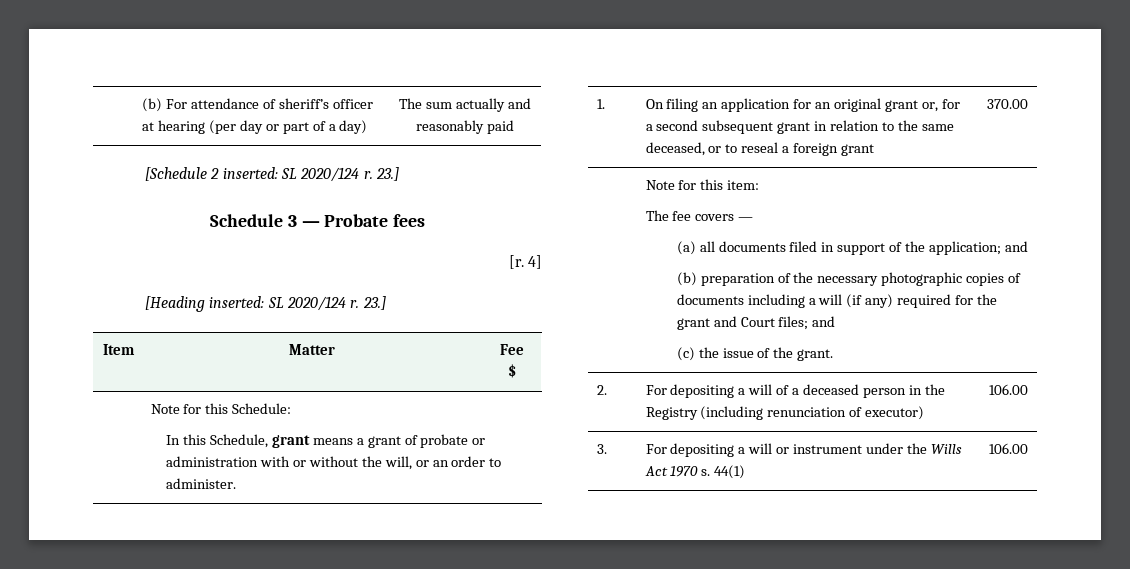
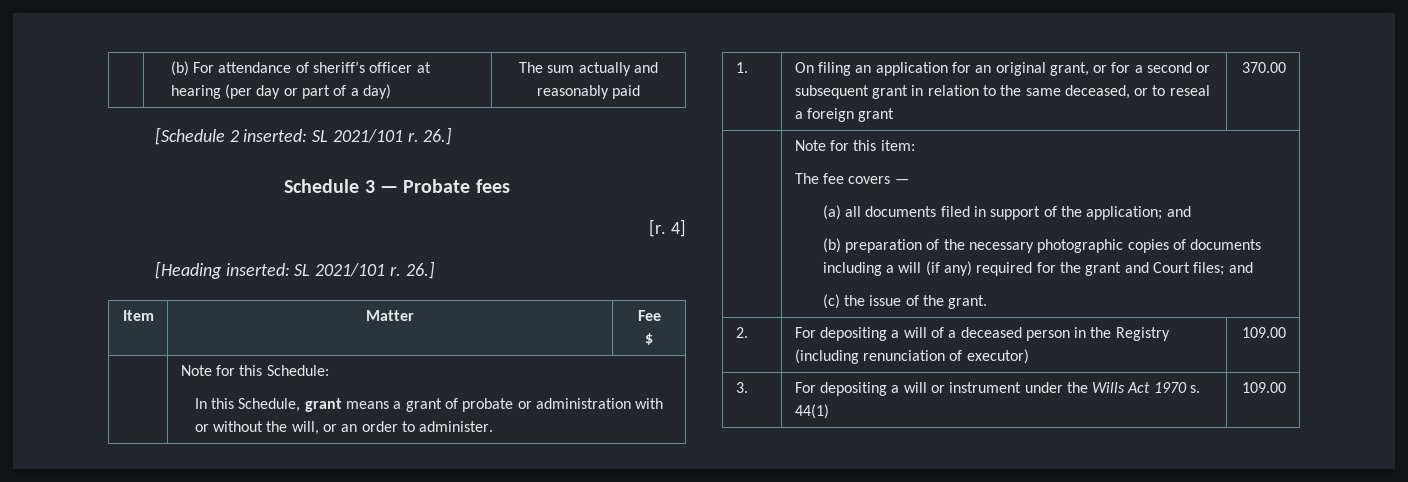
[300,167,399,182] 2020/124 r. 23.] -> [332,127,453,145] 2021/101 r. 26.]
[286,296,386,311] 2020/124 r. 23.] -> [315,261,435,279] 2021/101 r. 26.]
[884,100,938,112] grant or, -> [1049,62,1108,76] grant, or
(699, 125) none -> [1196,65,1211,73] or
[989,384,1029,395] 106.00 -> [1242,327,1287,338] 109.00
[989,443,1029,454] 106.00 -> [1242,382,1287,393] 109.00

